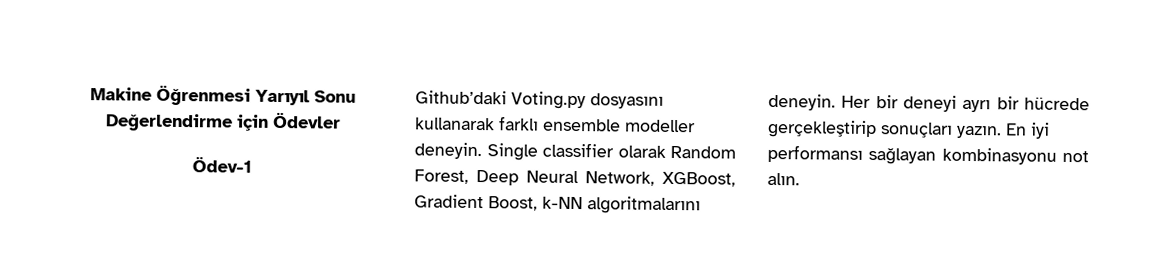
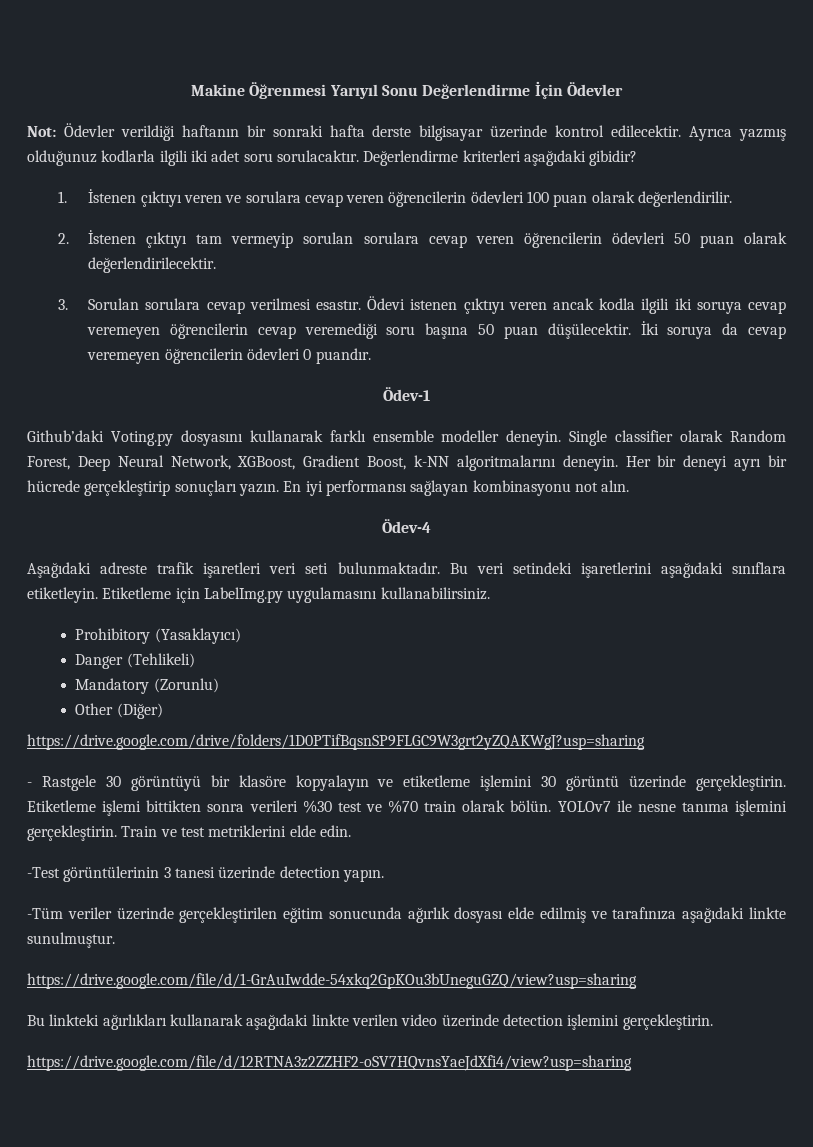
[236,111,341,131] için Ödevler -> [534,81,623,99] [27,123,786,141] [27,150,638,166] [57,189,733,207] [57,230,787,248] [88,257,217,273] [57,296,787,314] [87,321,786,339] [87,348,371,364] İçin Ödevler // Not: Ödevler verildiği haftanın bir sonraki hafta derste bilgisayar üzerinde kontrol edilecektir. Ayrıca yazmış olduğunuz kodlarla ilgili iki adet soru sorulacaktır. Değerlendirme kriterleri aşağıdaki gibidir? // 1. İstenen çıktıyı veren ve sorulara cevap veren öğrencilerin ödevleri 100 puan olarak değerlendirilir. // 2. İstenen çıktıyı tam vermeyip sorulan sorulara cevap veren öğrencilerin ödevleri 50 puan olarak değerlendirilecektir. // 3. Sorulan sorulara cevap verilmesi esastır. Ödevi istenen çıktıyı veren ancak kodla ilgili iki soruya cevap veremeyen öğrencilerin cevap veremediği soru başına 50 puan düşülecektir. İki soruya da cevap veremeyen öğrencilerin ödevleri 0 puandır.
(800, 179) none -> [382,519,431,533] [27,562,787,578] [27,587,490,603] [75,628,241,644] [75,653,195,669] [75,678,219,694] [75,703,163,719] [27,734,645,750] [27,775,786,791] [27,800,787,816] [27,825,351,841] [27,866,384,882] [27,907,786,923] [27,932,115,948] [27,973,637,989] [27,1014,713,1030] [27,1055,632,1071] // Ödev-4 // Aşağıdaki adreste trafik işaretleri veri seti bulunmaktadır. Bu veri setindeki işaretlerini aşağıdaki sınıflara etiketleyin. Etiketleme için LabelImg.py uygulamasını kullanabilirsiniz. // Prohibitory (Yasaklayıcı) // Danger (Tehlikeli) // Mandatory (Zorunlu) // Other (Diğer) // https://drive.google.com/drive/folders/1D0PTifBqsnSP9FLGC9W3grt2yZQAKWgJ?usp=sharing // - Rastgele 30 görüntüyü bir klasöre kopyalayın ve etiketleme işlemini 30 görüntü üzerinde gerçekleştirin. Etiketleme işlemi bittikten sonra verileri %30 test ve %70 train olarak bölün. YOLOv7 ile nesne tanıma işlemini gerçekleştirin. Train ve test metriklerini elde edin. // -Test görüntülerinin 3 tanesi üzerinde detection yapın. // -Tüm veriler üzerinde gerçekleştirilen eğitim sonucunda ağırlık dosyası elde edilmiş ve tarafınıza aşağıdaki linkte sunulmuştur. // https://drive.google.com/file/d/1-GrAuIwdde-54xkq2GpKOu3bUneguGZQ/view?usp=sharing // Bu linkteki ağırlıkları kullanarak aşağıdaki linkte verilen video üzerinde detection işlemini gerçekleştirin. // https://drive.google.com/file/d/12RTNA3z2ZZHF2-oSV7HQvnsYaeJdXfi4/view?usp=sharing

